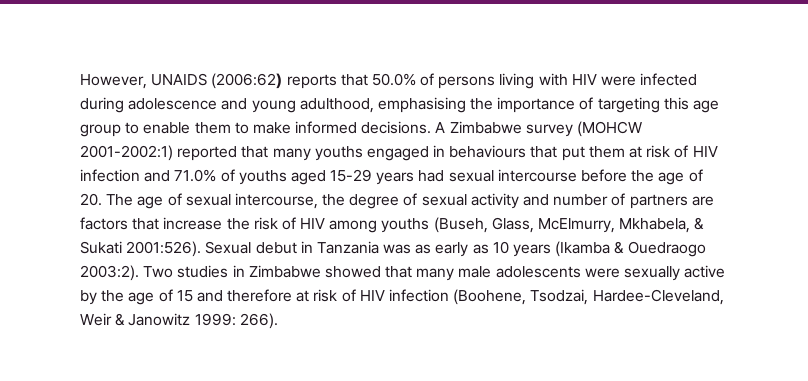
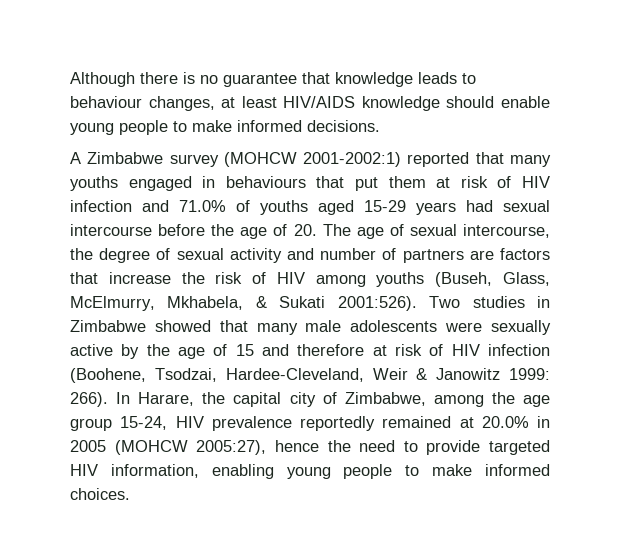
[80,73,698,89] [80,97,720,113] [80,122,231,137] However, UNAIDS (2006:62) reports that 50.0% of persons living with HIV were infected during adolescence and young adulthood, emphasising the importance of targeting this age group to enable them -> [70,72,476,87] [70,96,550,111] [70,120,168,135] Although there is no guarantee that knowledge leads to behaviour changes, at least HIV/AIDS knowledge should enable young people
(432, 127) none -> (380, 126) //
[205,241,706,257] [80,265,139,281] Sexual debut in Tanzania was as early as 10 years (Ikamba & Ouedraogo 2003:2). -> (417, 303) none
(278, 321) none -> [116,392,551,407] [70,416,550,431] [70,440,550,455] [70,464,550,479] [70,488,130,500] In Harare, the capital city of Zimbabwe, among the age group 15-24, HIV prevalence reportedly remained at 20.0% in 2005 (MOHCW 2005:27), hence the need to provide targeted HIV information, enabling young people to make informed choices.

